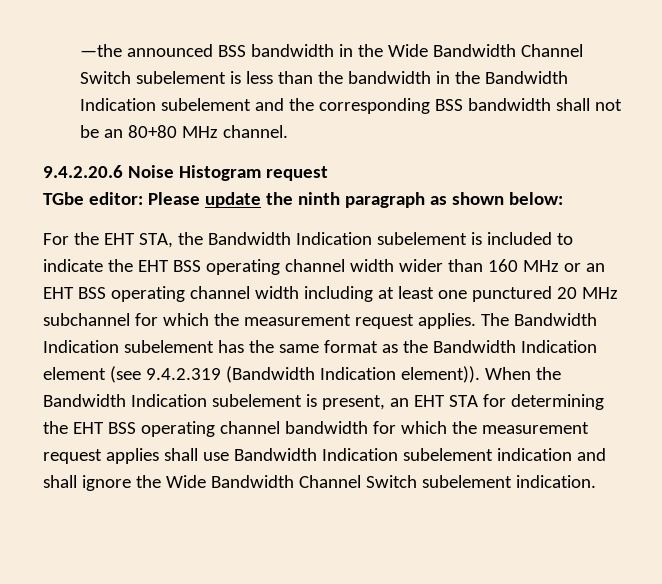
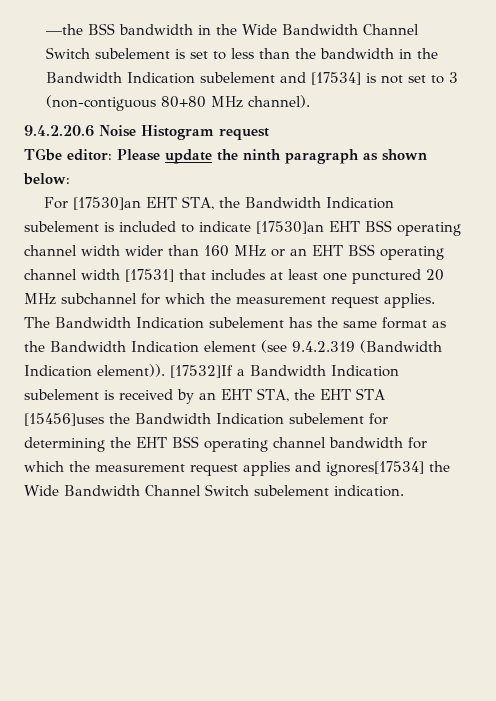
[126,44,213,57] announced -> (83, 29) none
(241, 77) none -> [189,51,226,60] set to
[288,98,622,114] [79,125,123,138] the corresponding BSS bandwidth shall not be an -> [310,72,458,85] [45,95,156,111] [17534] is not set to 3 (non-contiguous
[222,125,288,138] channel. -> [247,95,310,108] channel).
[73,232,99,245] the -> [73,197,142,210] [17530]an
[107,259,133,272] the -> [256,221,324,234] [17530]an
[303,286,373,302] including -> [125,269,265,282] [17531] that includes
[484,367,561,380] [43,394,478,410] When the Bandwidth Indication subelement is present, an EHT STA -> [170,365,399,378] [24,388,385,404] [24,413,364,426] [17532]If a Bandwidth Indication subelement is received by an EHT STA, the EHT STA [15456]uses the Bandwidth Indication subelement
[163,448,606,461] [43,475,131,491] shall use Bandwidth Indication subelement indication and shall ignore -> [295,461,424,476] and ignores[17534]

